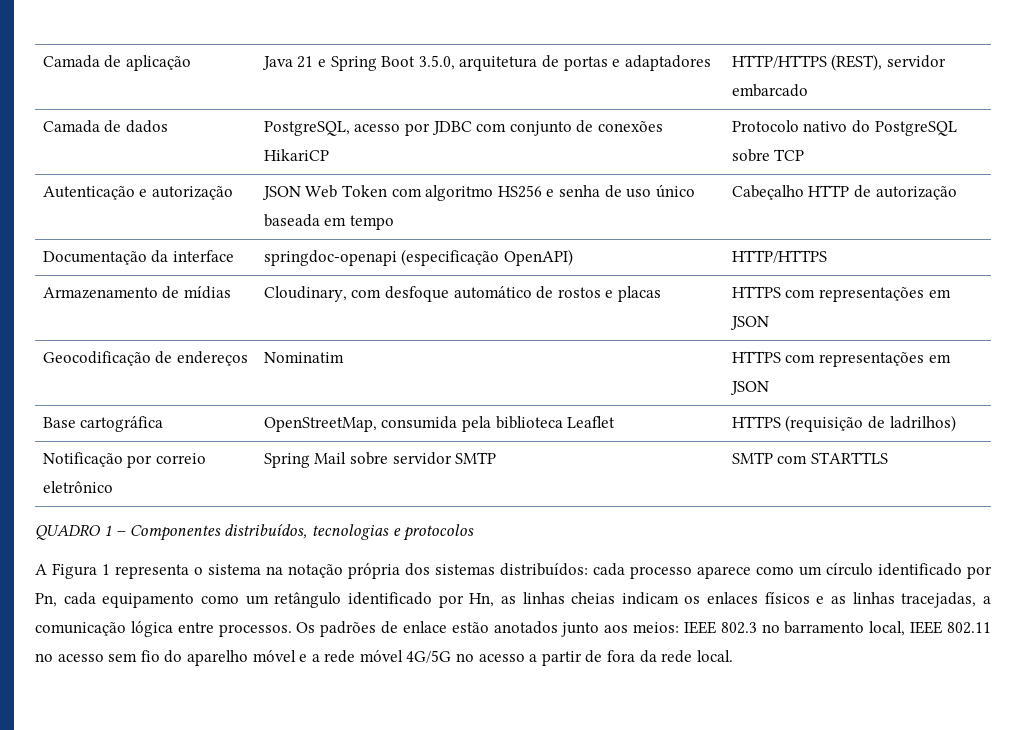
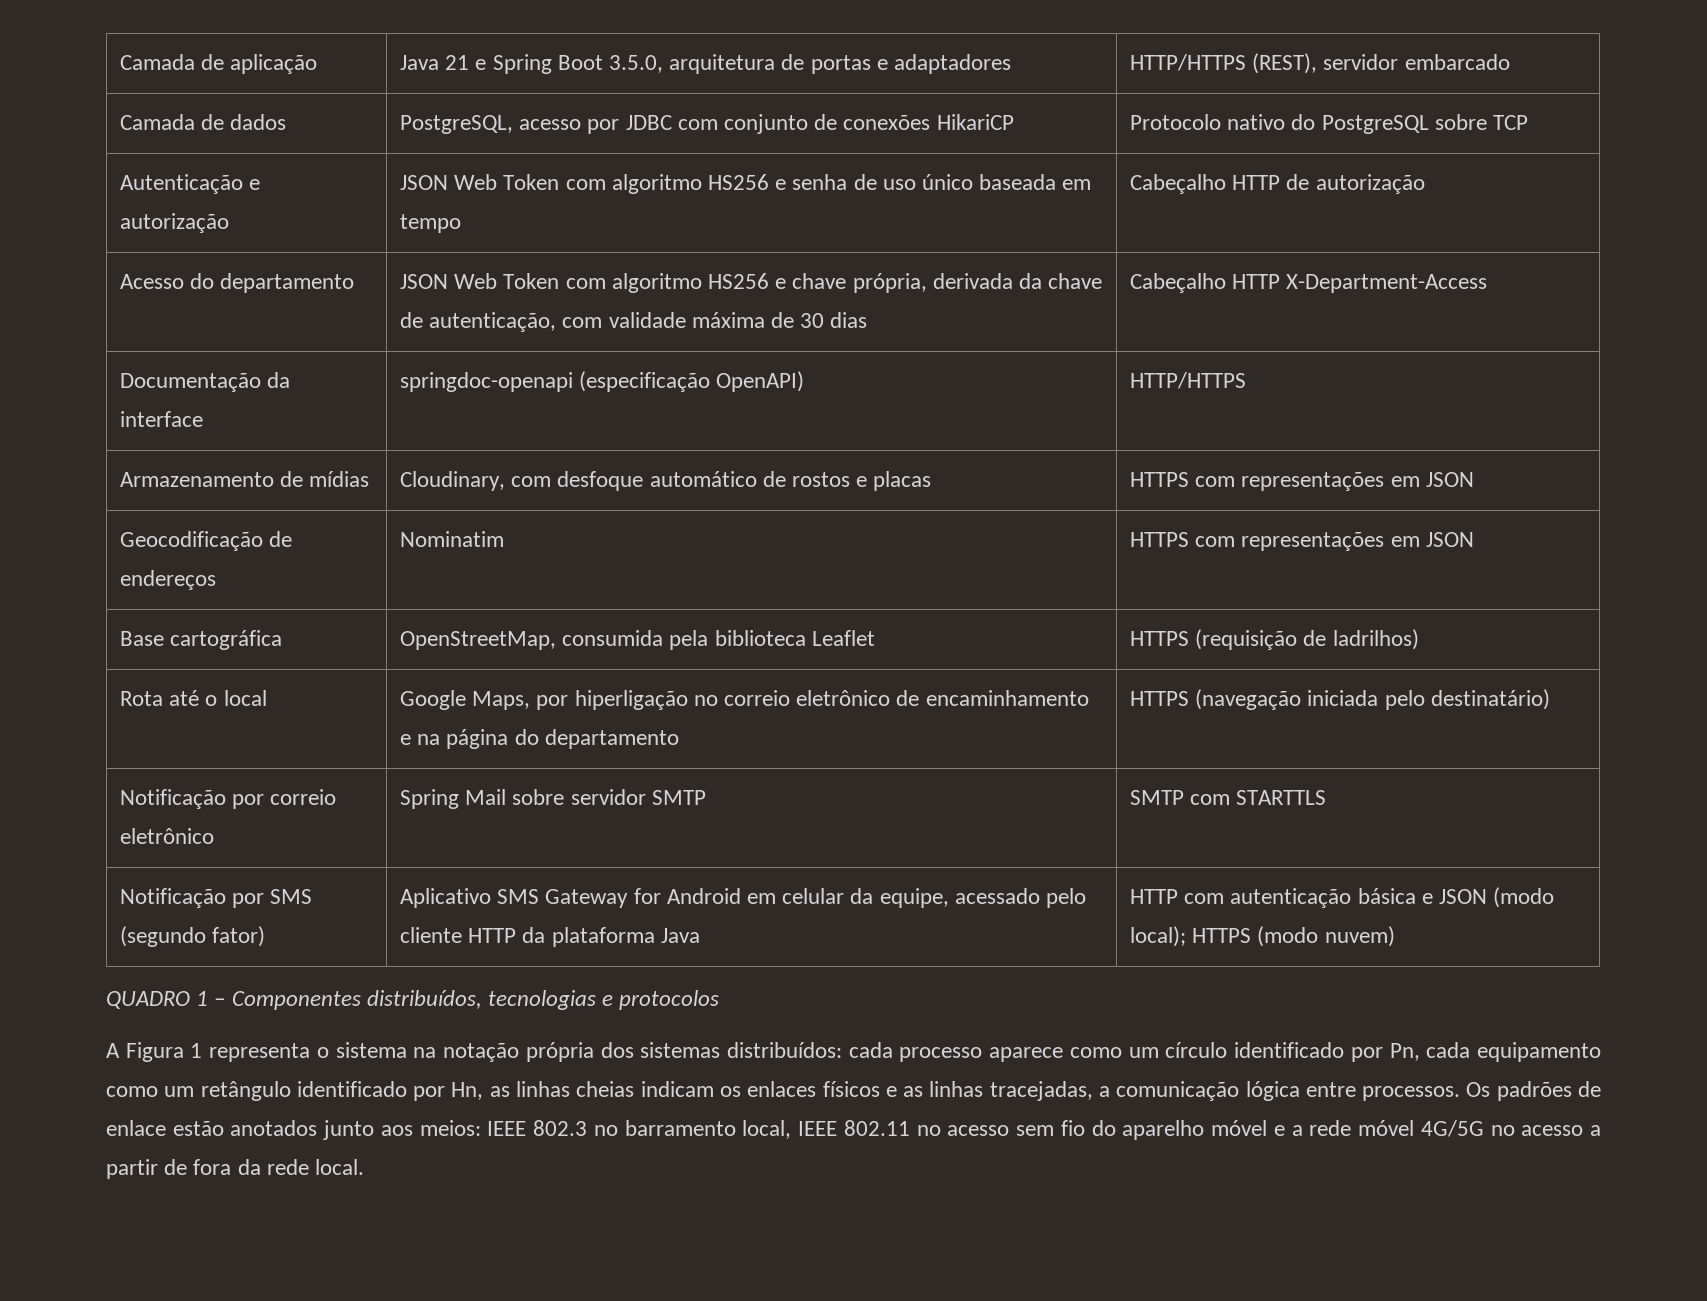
(957, 193) none -> [119,273,355,293] [399,273,1103,293] [399,312,868,332] [1129,273,1488,293] // Acesso do departamento | JSON Web Token com algoritmo HS256 e chave própria, derivada da chave de autenticação, com validade máxima de 30 dias | Cabeçalho HTTP X-Department-Access
(956, 423) none -> [119,690,267,706] [399,690,1089,710] [399,729,679,749] [1129,689,1550,710] // Rota até o local | Google Maps, por hiperligação no correio eletrônico de encaminhamento e na página do departamento | HTTPS (navegação iniciada pelo destinatário)
(889, 458) none -> [119,888,313,908] [119,926,266,947] [399,888,1087,908] [399,927,700,947] [1129,887,1555,908] [1129,926,1395,947] // Notificação por SMS (segundo fator) | Aplicativo SMS Gateway for Android em celular da equipe, acessado pelo cliente HTTP da plataforma Java | HTTP com autenticação básica e JSON (modo local); HTTPS (modo nuvem)

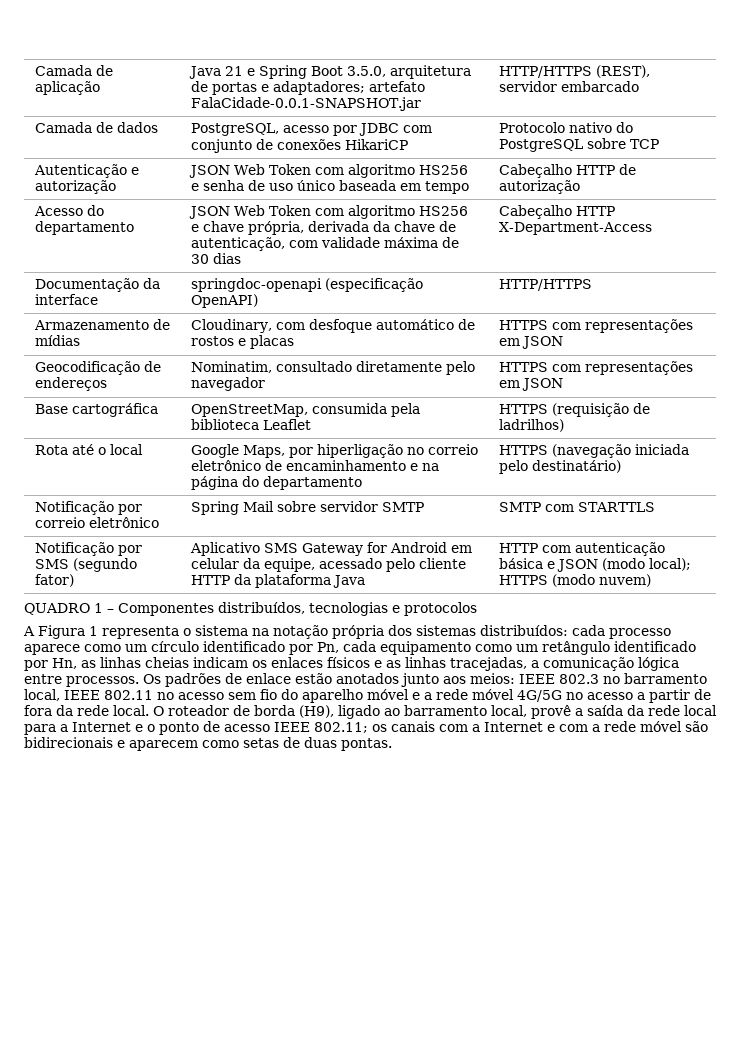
[894,54,1012,74] adaptadores -> [272,81,425,95] [190,97,421,111] adaptadores; artefato FalaCidade-0.0.1-SNAPSHOT.jar
[399,531,504,547] Nominatim -> [190,361,475,375] [190,377,265,391] Nominatim, consultado diretamente pelo navegador
(365, 1167) none -> [153,705,717,719] [24,721,708,735] [24,737,392,751] O roteador de borda (H9), ligado ao barramento local, provê a saída da rede local para a Internet e o ponto de acesso IEEE 802.11; os canais com a Internet e com a rede móvel são bidirecionais e aparecem como setas de duas pontas.

